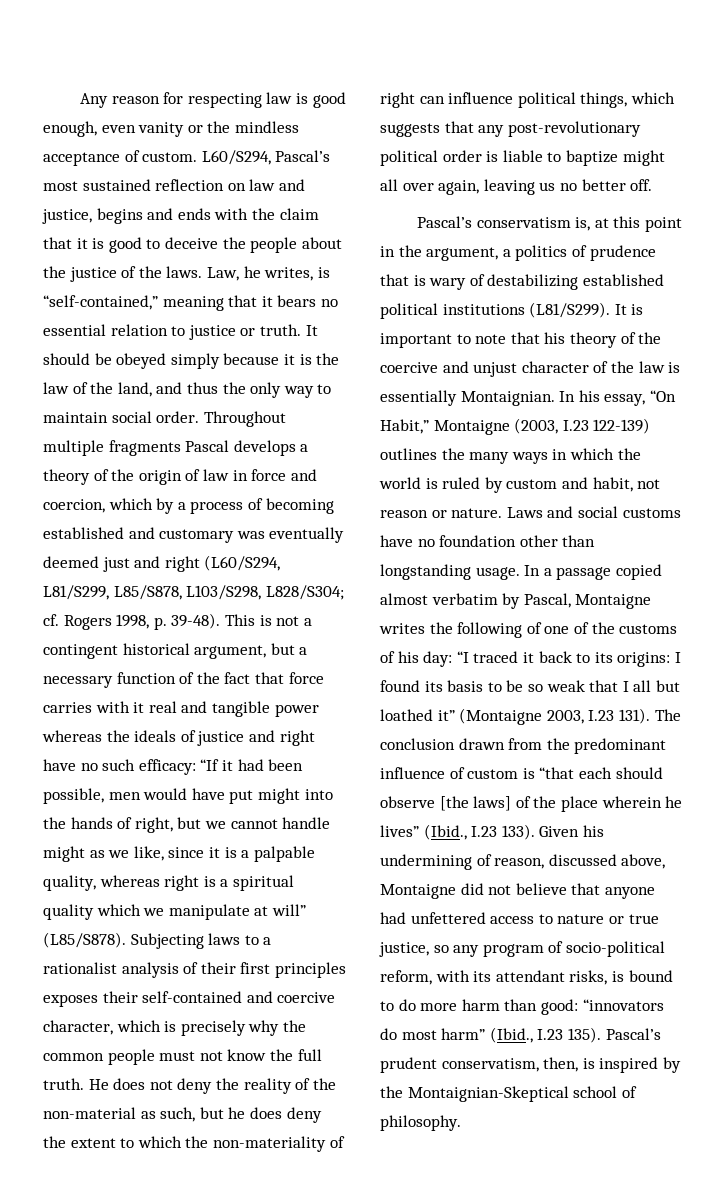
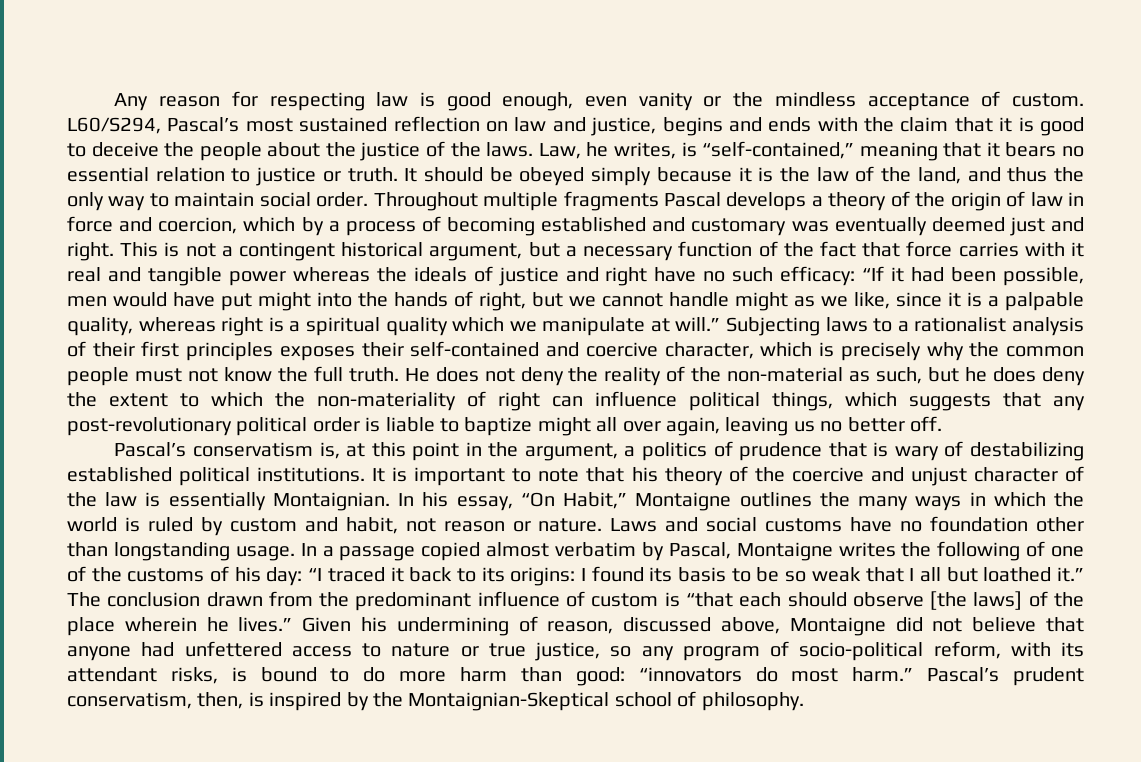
[164,555,281,572] [43,585,344,600] [43,613,221,630] right (L60/S294, L81/S299, L85/S878, L103/S298, L828/S304; cf. Rogers 1998, p. 39-48). -> [67,242,114,261] right.
[271,904,306,916] [43,932,126,948] will” (L85/S878). -> [675,317,721,331] will.”
[442,302,611,318] institutions (L81/S299). -> [257,467,366,482] institutions.
[514,418,651,434] (2003, I.23 122-139) -> (732, 501) none
[437,708,650,725] it” (Montaigne 2003, I.23 131). -> [1057,567,1085,582] it.”
[380,824,535,840] lives” (Ibid., I.23 133). -> [238,617,293,632] lives.”
[441,1027,601,1043] harm” (Ibid., I.23 135). -> [852,667,914,682] harm.”

